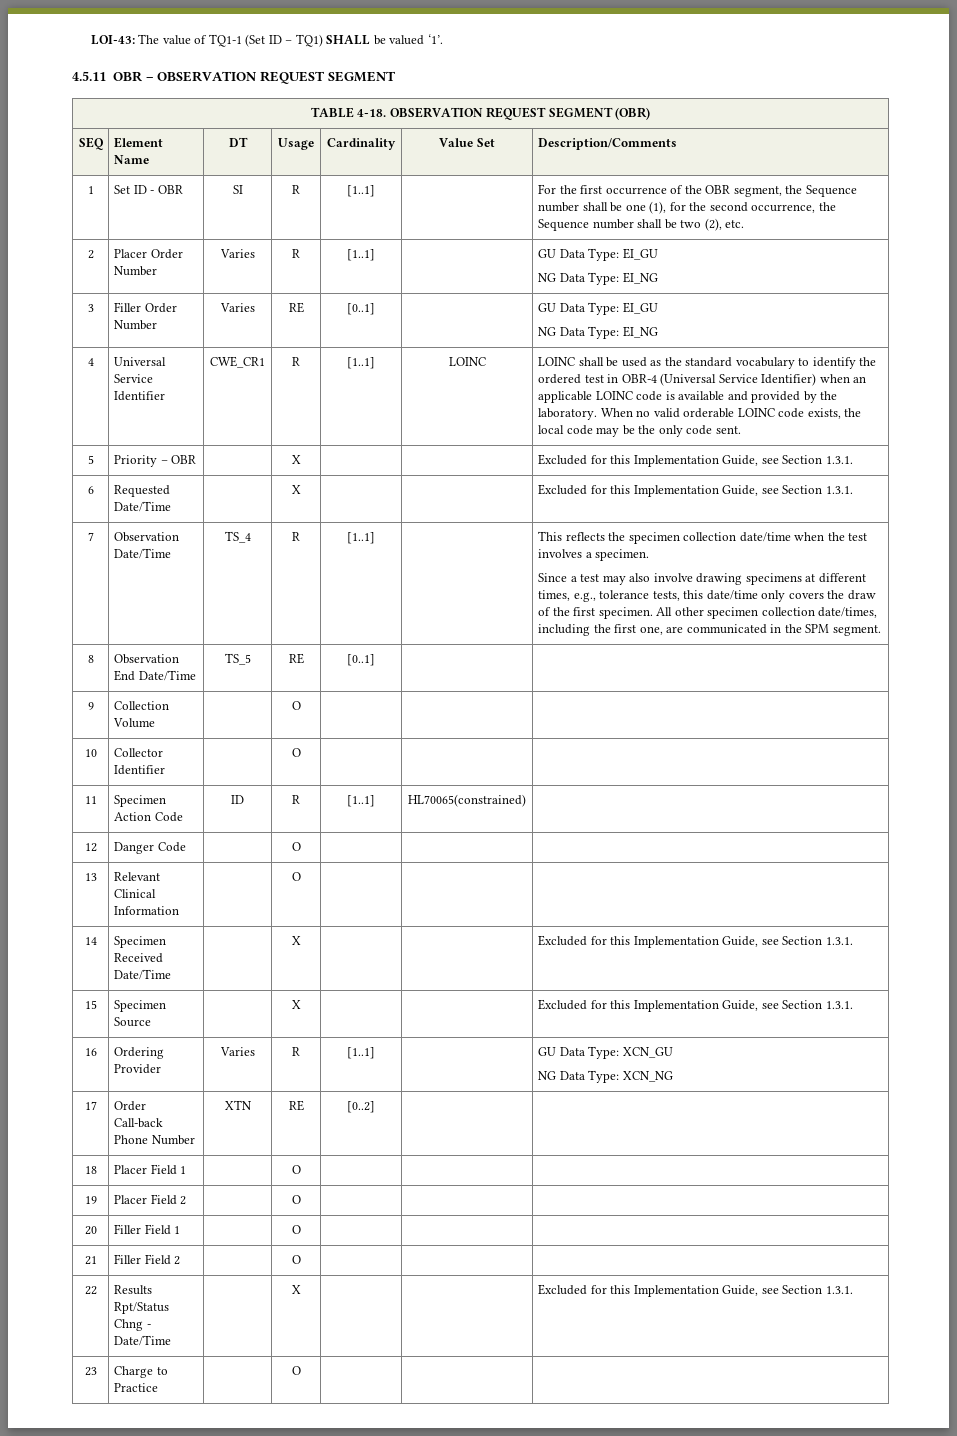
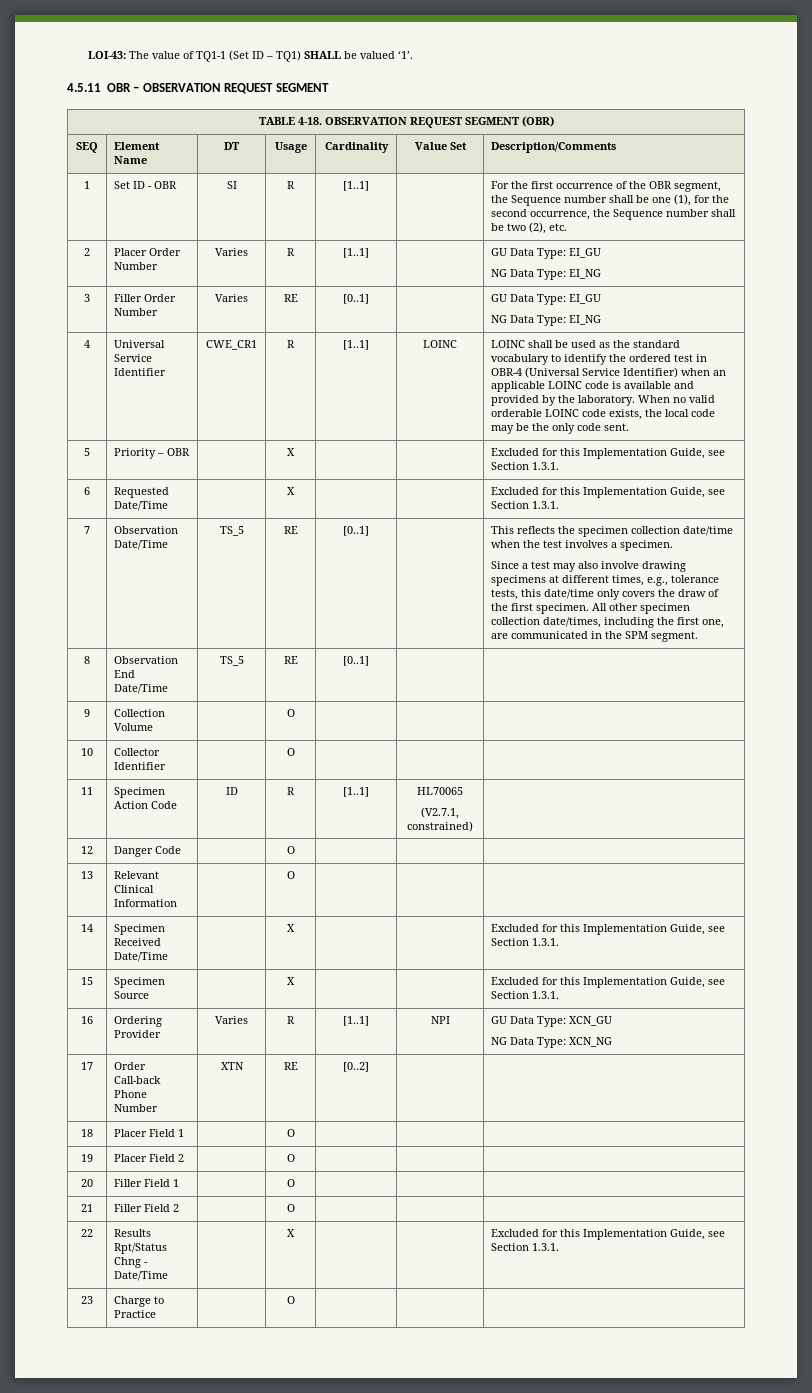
[224,531,251,543] [292,532,300,541] [347,532,375,544] TS_4 | R | [1..1] -> [219,526,244,536] [283,526,298,534] [343,526,369,536] TS_5 | RE | [0..1]
[408,794,526,807] HL70065(constrained) -> [417,787,463,795] [421,807,459,819] [407,821,473,832] HL70065 // (V2.7.1, constrained)
(375, 1053) none -> [430,1016,450,1024] NPI

